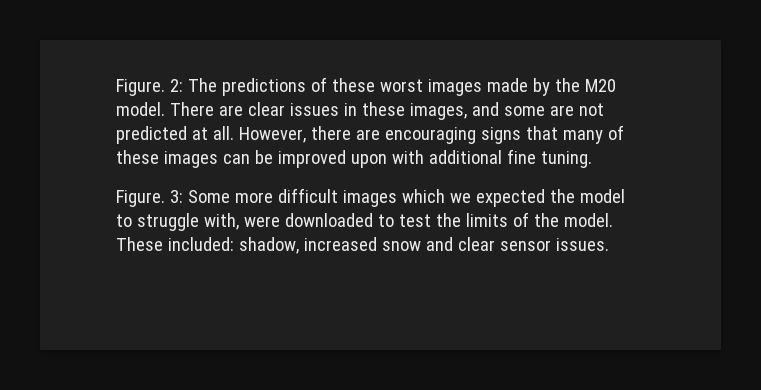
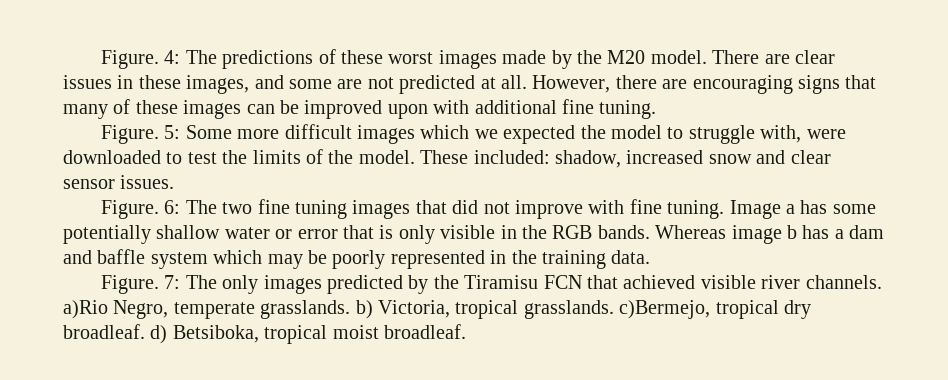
[116,79,183,96] Figure. 2: -> [101,50,181,69] Figure. 4:
[169,190,183,203] 3: -> [164,125,181,139] 5:
(609, 244) none -> [101,199,876,219] [63,225,885,244] [63,249,651,269] [101,275,882,294] [63,300,811,319] [63,324,466,344] // Figure. 6: The two fine tuning images that did not improve with fine tuning. Image a has some potentially shallow water or error that is only visible in the RGB bands. Whereas image b has a dam and baffle system which may be poorly represented in the training data. // Figure. 7: The only images predicted by the Tiramisu FCN that achieved visible river channels. a)Rio Negro, temperate grasslands. b) Victoria, tropical grasslands. c)Bermejo, tropical dry broadleaf. d) Betsiboka, tropical moist broadleaf.

